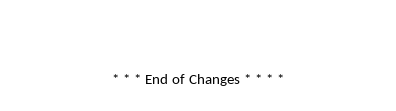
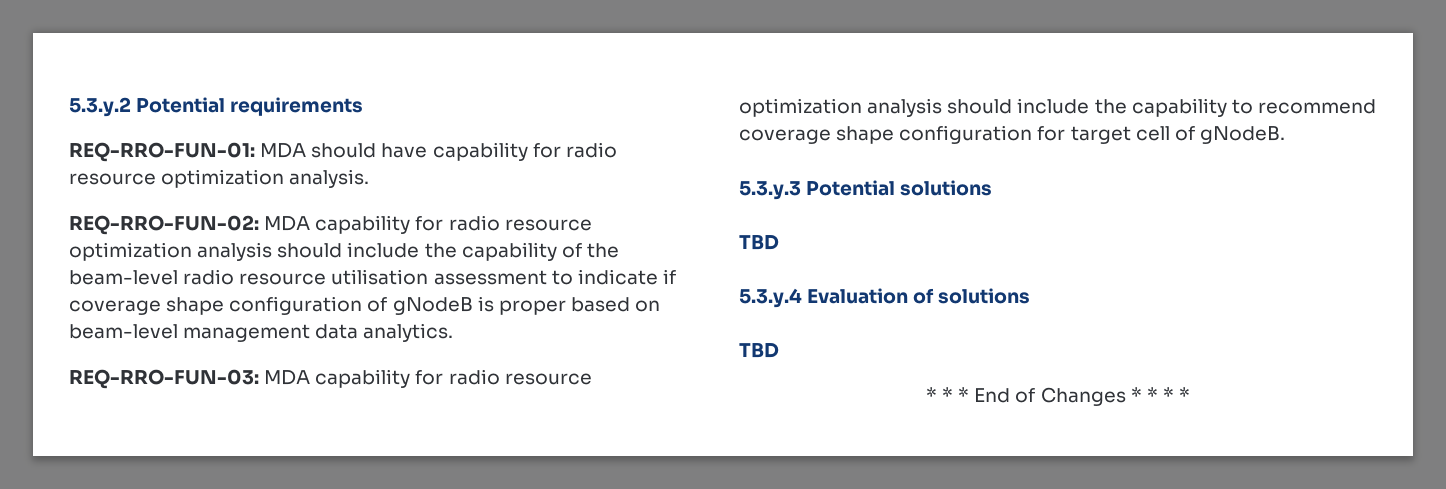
(112, 79) none -> [69,97,364,117] [69,142,617,162] [69,169,370,188] [69,215,592,235] [69,242,619,261] [69,269,676,285] [69,296,661,315] [69,323,454,342] [69,369,592,389] [739,98,1376,117] [739,125,1285,144] [739,180,993,200] [739,235,779,250] [739,288,1031,308] [739,343,779,358] 5.3.y.2 Potential requirements // REQ-RRO-FUN-01: MDA should have capability for radio resource optimization analysis. // REQ-RRO-FUN-02: MDA capability for radio resource optimization analysis should include the capability of the beam-level radio resource utilisation assessment to indicate if coverage shape configuration of gNodeB is proper based on beam-level management data analytics. // REQ-RRO-FUN-03: MDA capability for radio resource optimization analysis should include the capability to recommend coverage shape configuration for target cell of gNodeB. // 5.3.y.3 Potential solutions // TBD // 5.3.y.4 Evaluation of solutions // TBD //

